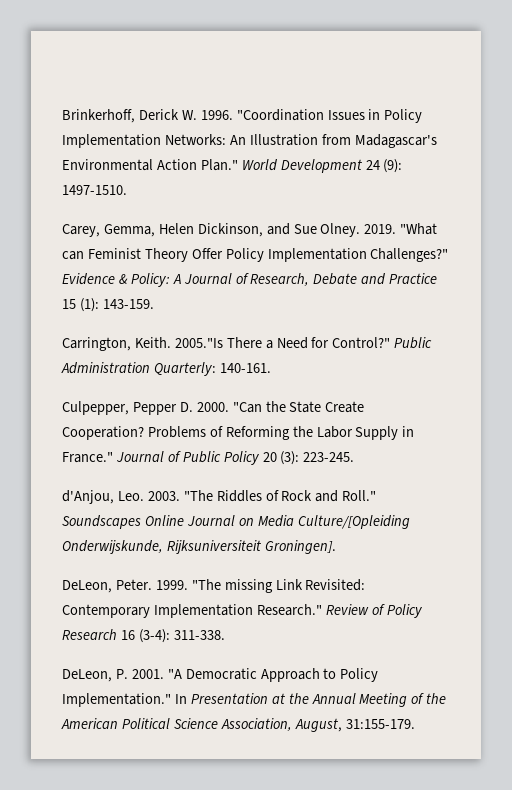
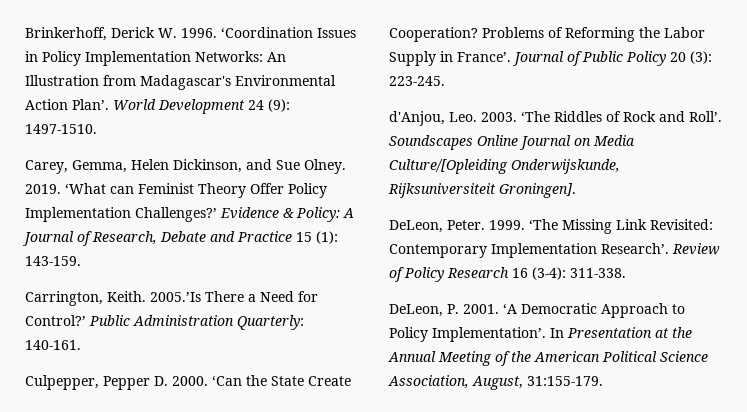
[236,109,324,121] "Coordination -> [221,27,313,38] ‘Coordination
[200,159,238,171] Plan." -> [72,99,109,110] Plan’.
[400,223,438,235] "What -> [65,183,106,194] ‘What
[370,248,449,262] Challenges?" -> [135,207,217,222] Challenges?’
[174,338,223,348] 2005."Is -> [150,292,201,302] 2005.’Is
[332,337,391,348] Control?" -> [25,315,86,326] Control?’
[232,402,262,413] "Can -> [212,375,242,386] ‘Can
[62,452,113,463] France." -> [457,52,511,62] France’.
[183,490,213,501] "The -> [521,111,550,122] ‘The
[342,490,377,501] Roll." -> [689,111,722,122] Roll’.
[191,579,273,593] "The missing -> [529,219,612,234] ‘The Missing
[256,604,322,616] Research." -> [601,243,669,254] Research’.
[167,669,182,679] "A -> [503,303,517,314] ‘A
[62,693,171,707] Implementation." -> [432,327,546,342] Implementation’.

